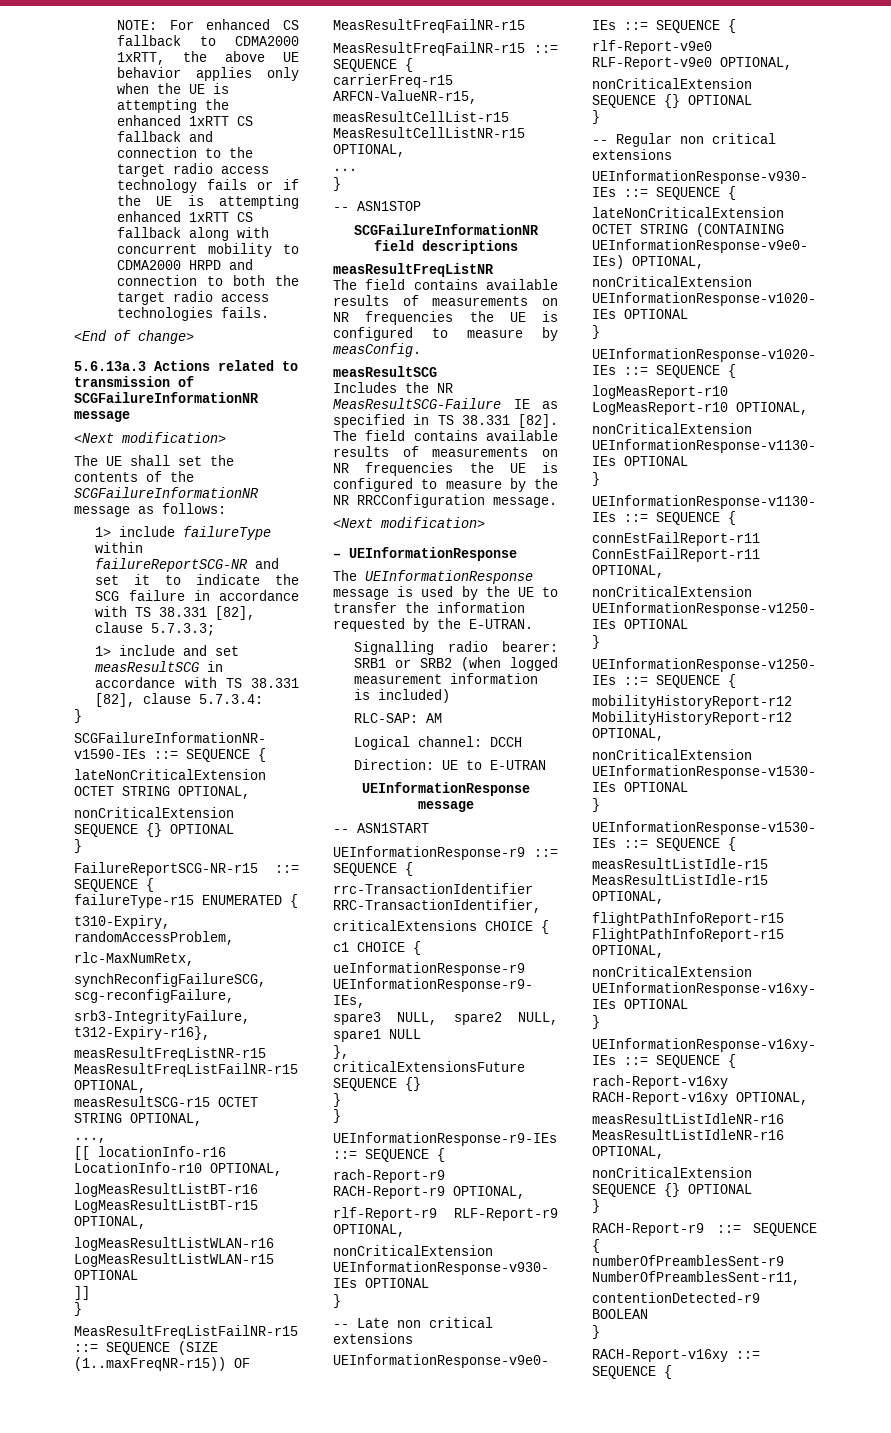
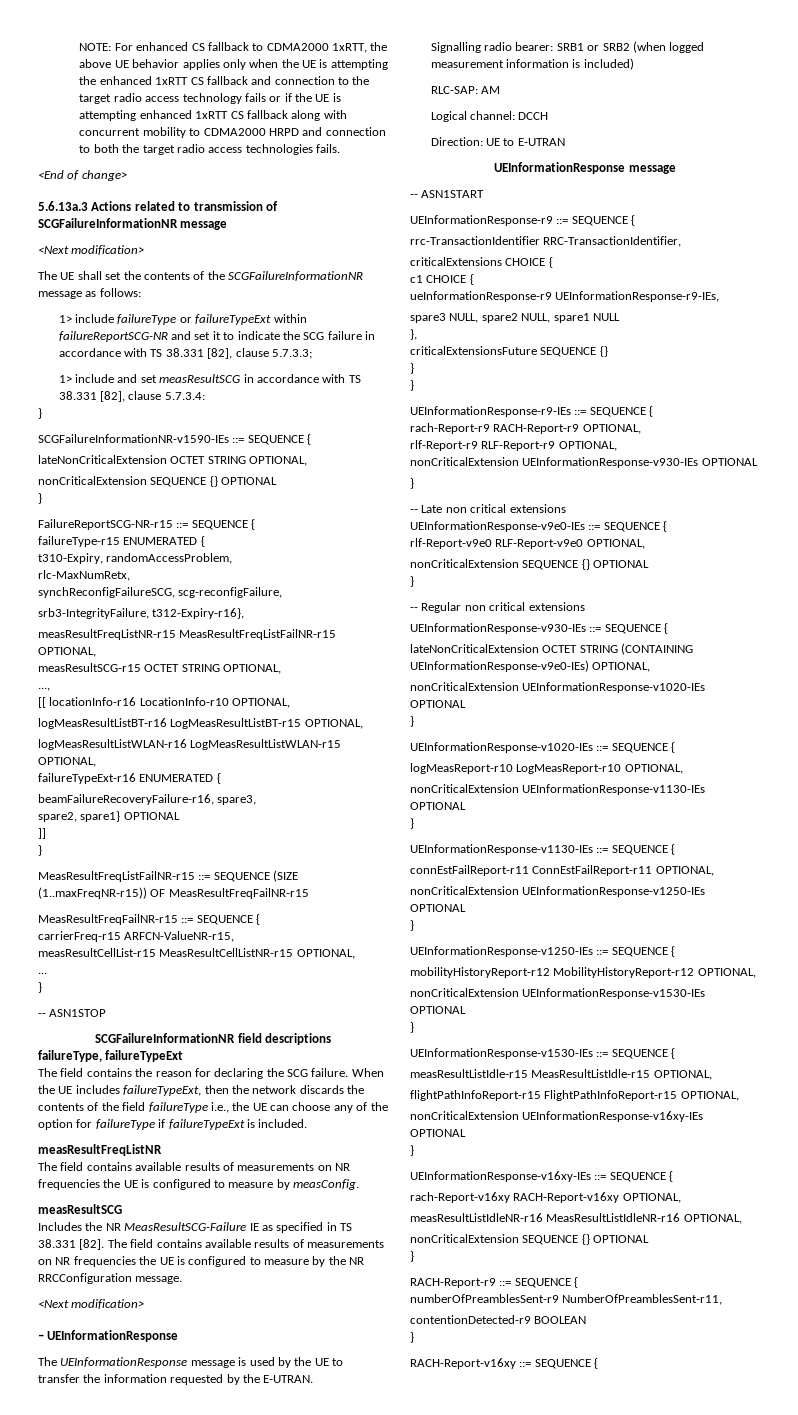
(272, 533) none -> [179,314,272,325] or failureTypeExt
(274, 1260) none -> [38,757,96,767] [38,773,221,784] [38,794,257,805] [38,811,121,822] OPTIONAL, // failureTypeExt-r16 ENUMERATED { // beamFailureRecoveryFailure-r16, spare3, // spare2, spare1}
(518, 247) none -> [38,1050,184,1062] [38,1068,384,1079] [38,1085,364,1096] [38,1102,388,1113] [38,1119,308,1130] // failureType, failureTypeExt // The field contains the reason for declaring the SCG failure. When the UE includes failureTypeExt, then the network discards the contents of the field failureType i.e., the UE can choose any of the option for failureType if failureTypeExt is included.

